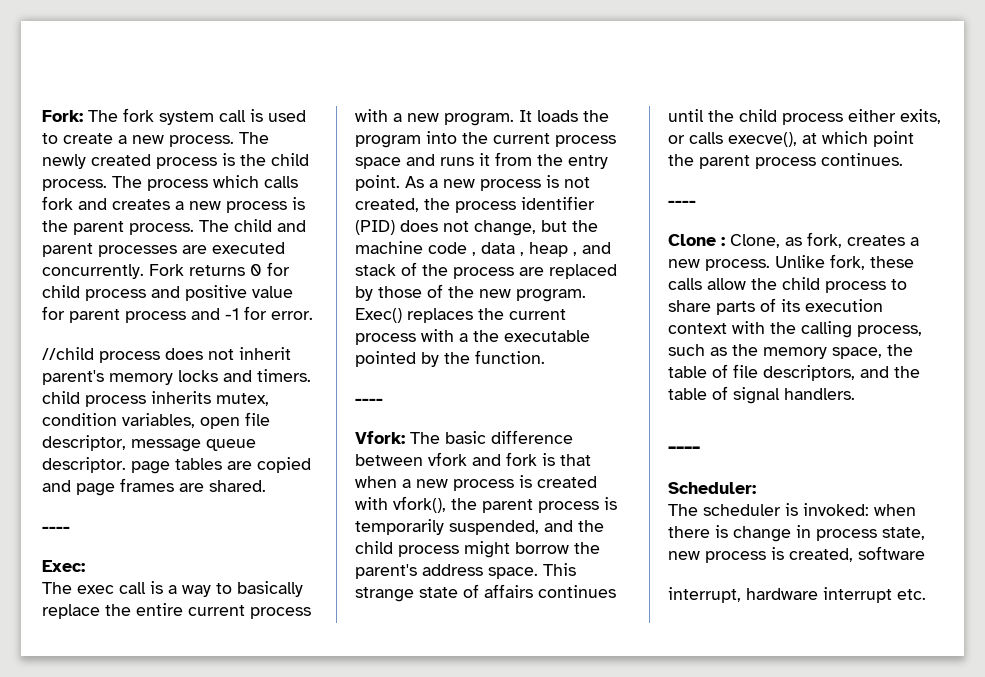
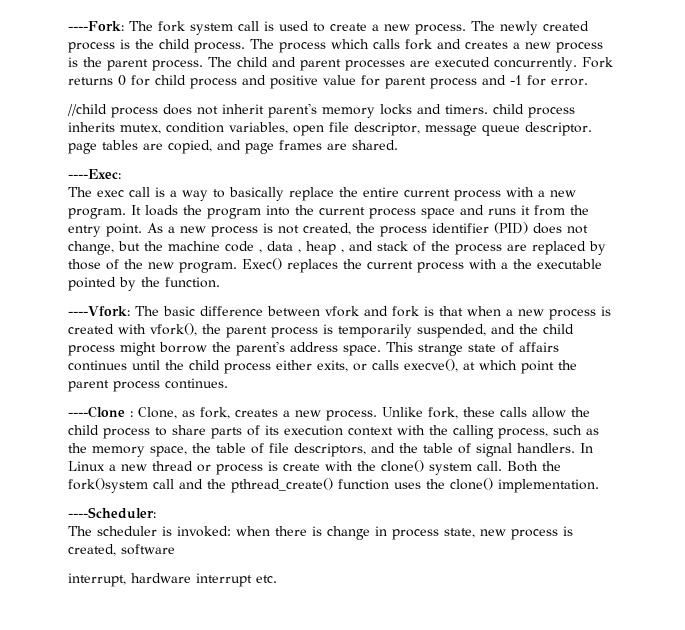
[42,110,83,122] Fork: -> [68,21,124,31] ----Fork:
[257,457,311,473] copied -> [168,140,212,154] copied,
[42,526,70,532] [42,560,85,572] ---- // Exec: -> [68,169,121,179] ----Exec:
[355,398,383,404] [355,431,405,444] ---- // Vfork: -> [68,306,130,316] ----Vfork:
[668,200,696,206] [668,234,716,246] ---- // Clone -> [68,406,125,418] ----Clone
[668,446,700,453] [668,482,756,494] // ---- // Scheduler: -> [580,443,593,453] [68,460,561,475] [68,478,599,493] [68,507,156,519] In Linux a new thread or process is create with the clone() system call. Both the fork()system call and the pthread_create() function uses the clone() implementation. // ----Scheduler:

